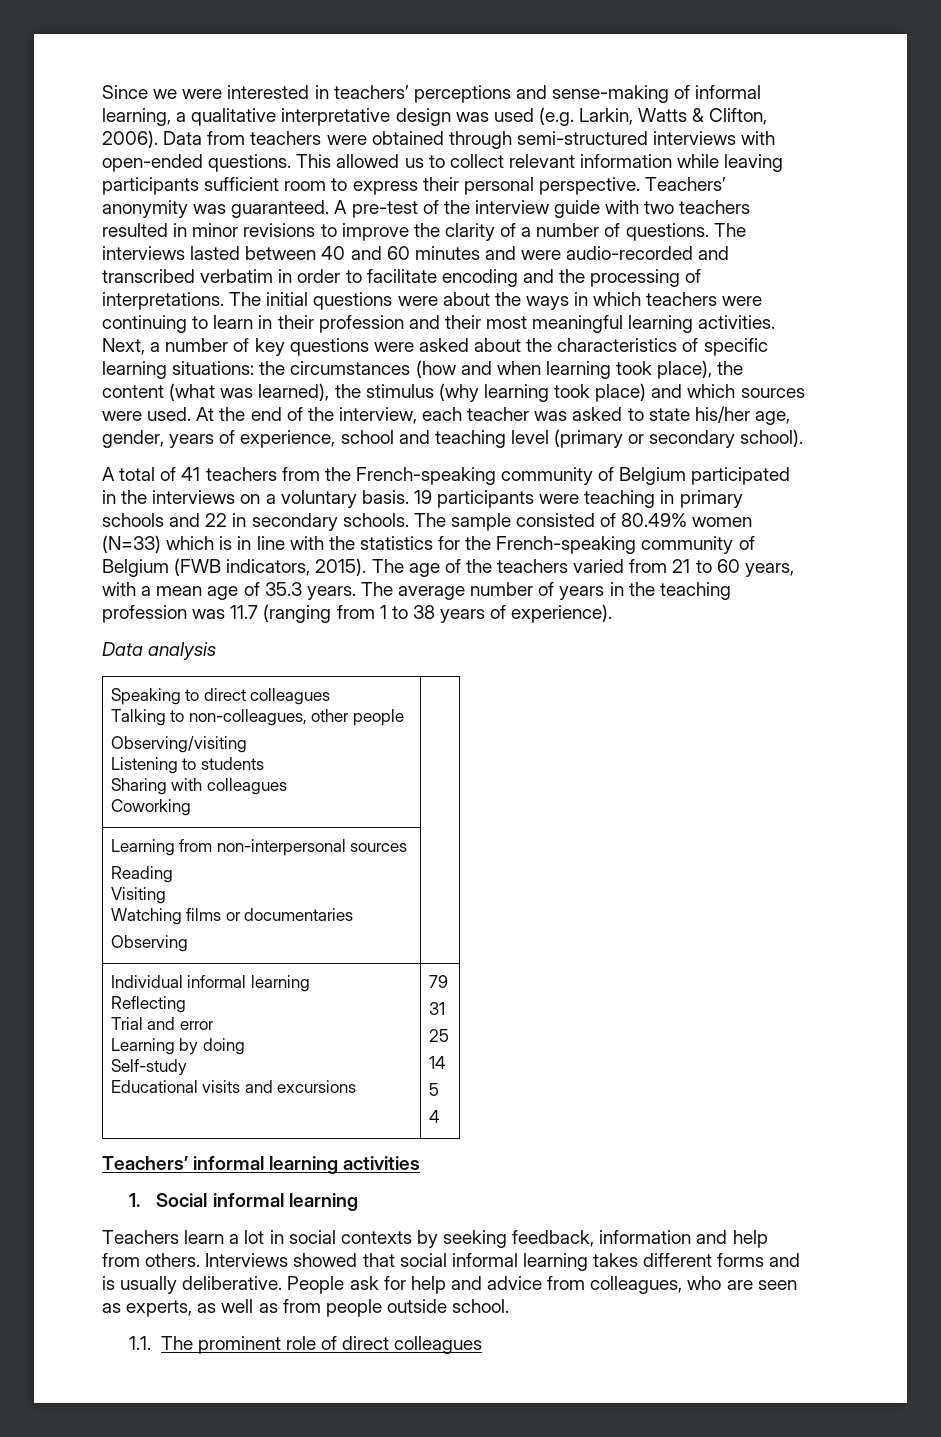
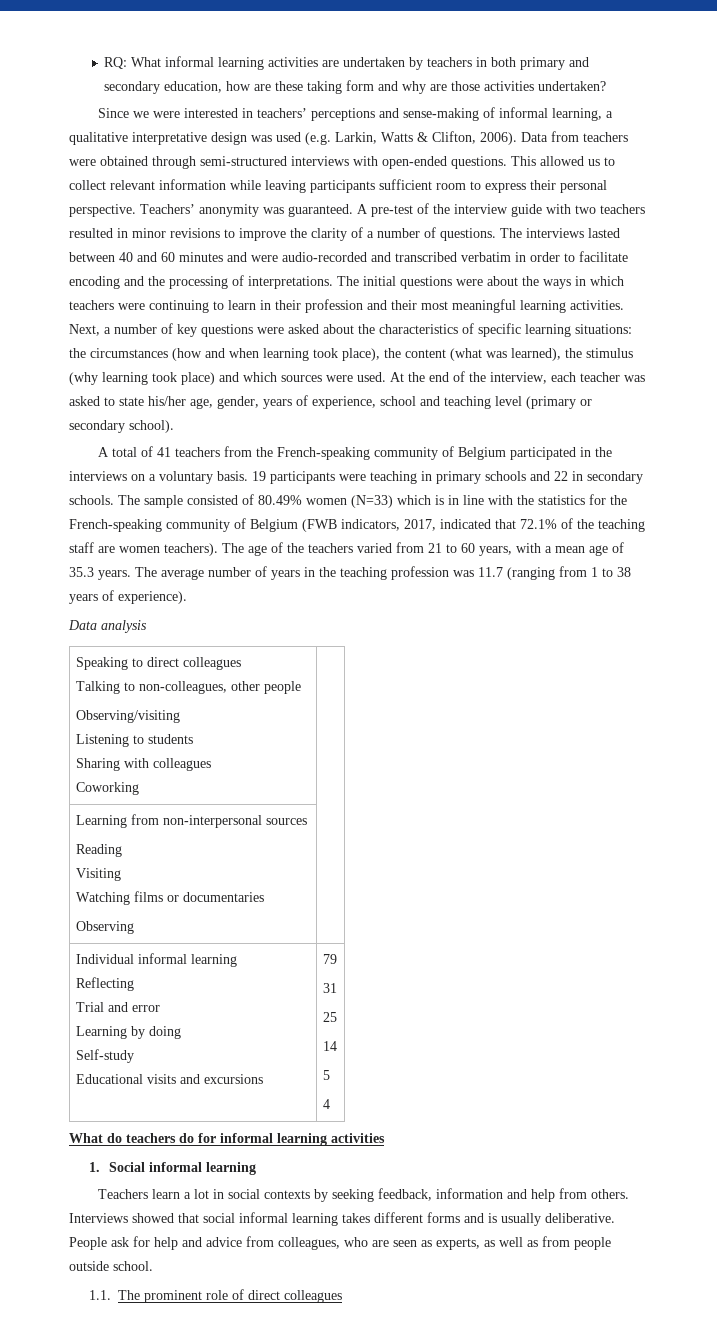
(102, 92) none -> [104,56,590,70] [104,80,607,94] RQ: What informal learning activities are undertaken by teachers in both primary and secondary education, how are these taking form and why are those activities undertaken? //
[315,558,367,576] 2015). -> [404,518,645,532] [69,542,218,556] 2017, indicated that 72.1% of the teaching staff are women teachers).
[102,1156,188,1170] Teachers’ -> [69,1133,216,1143] What do teachers do for

